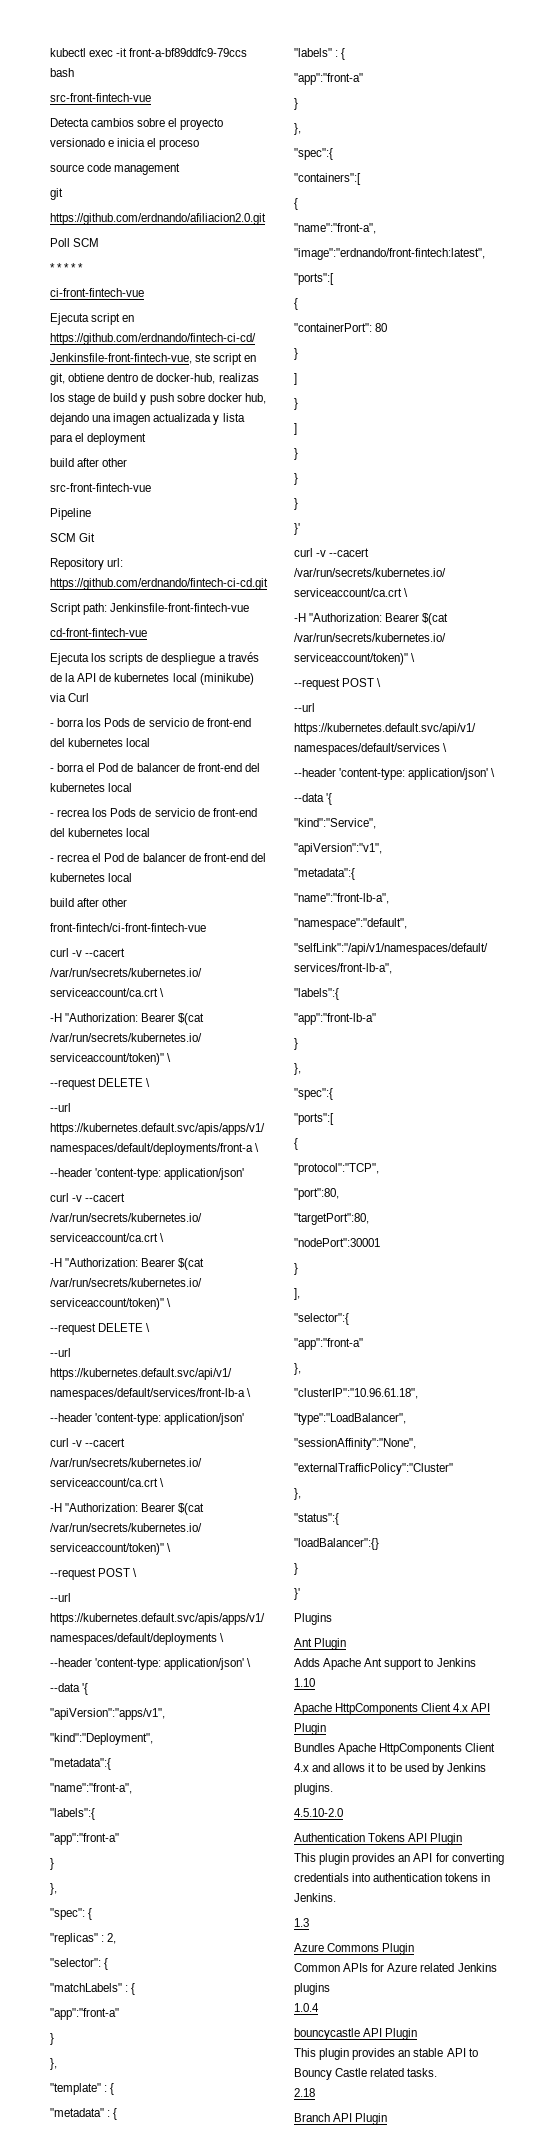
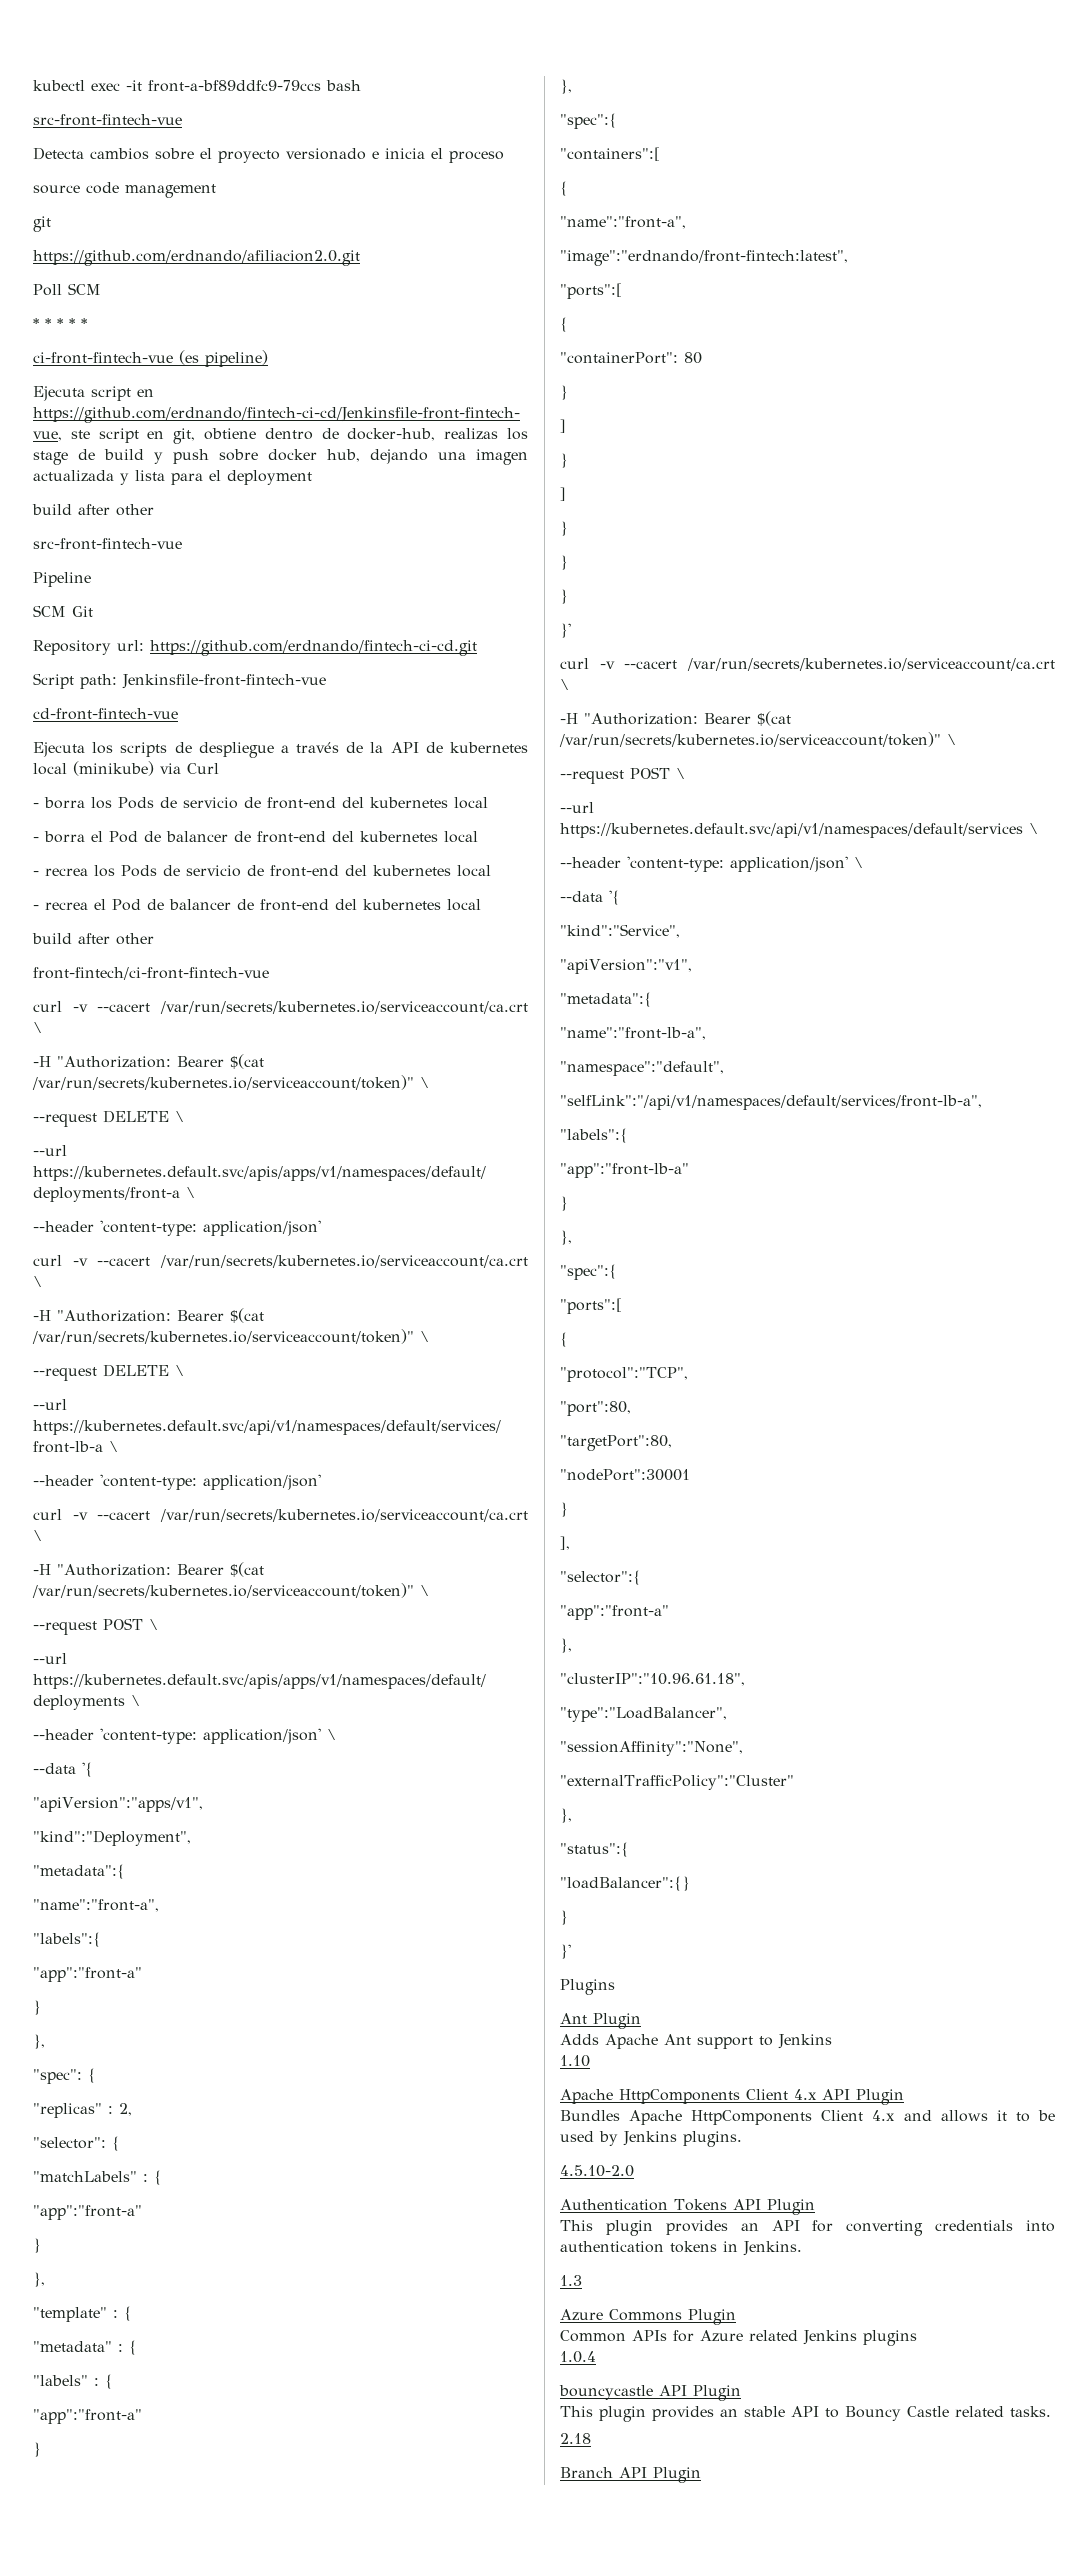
(144, 292) none -> [179,350,268,367] (es pipeline)

